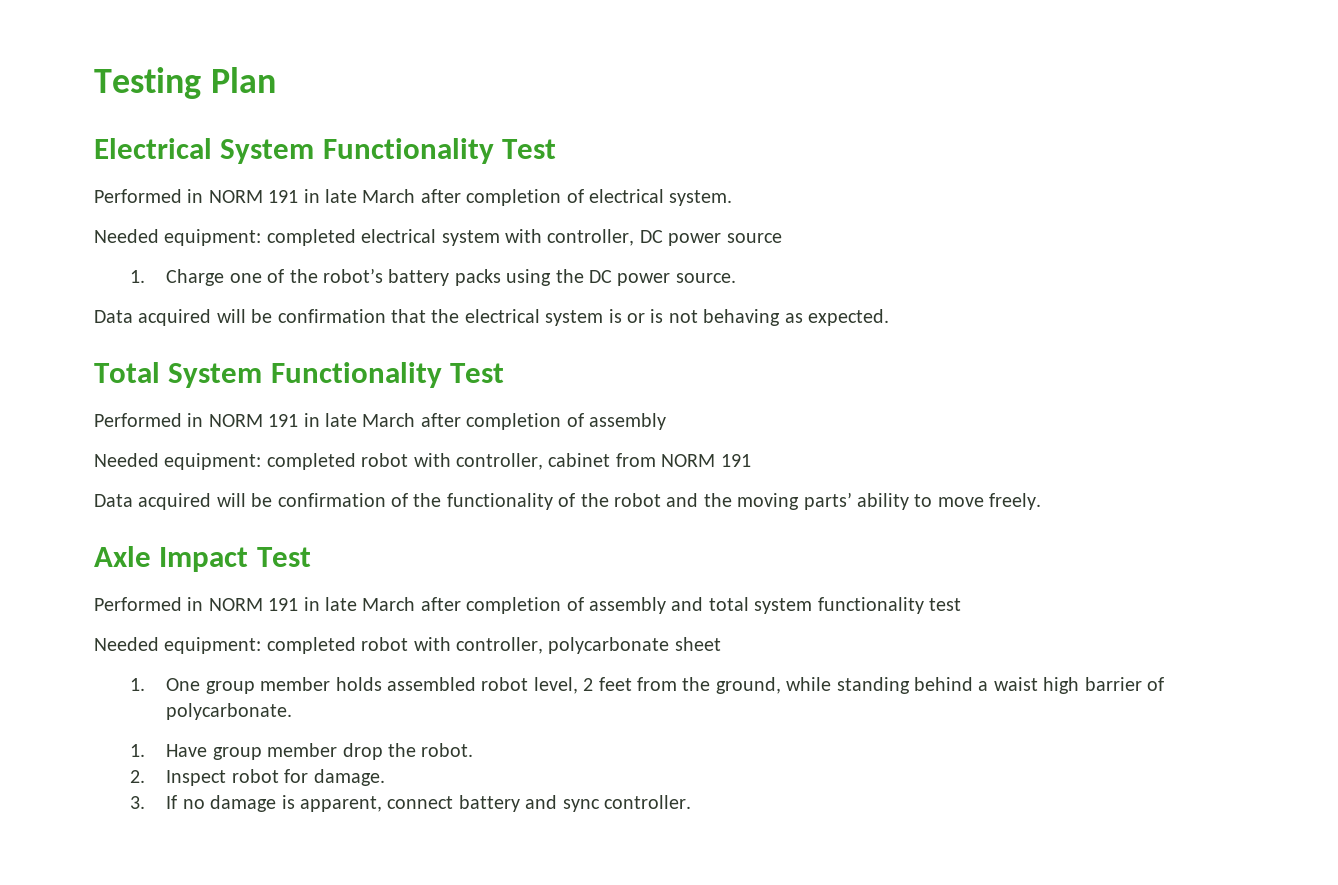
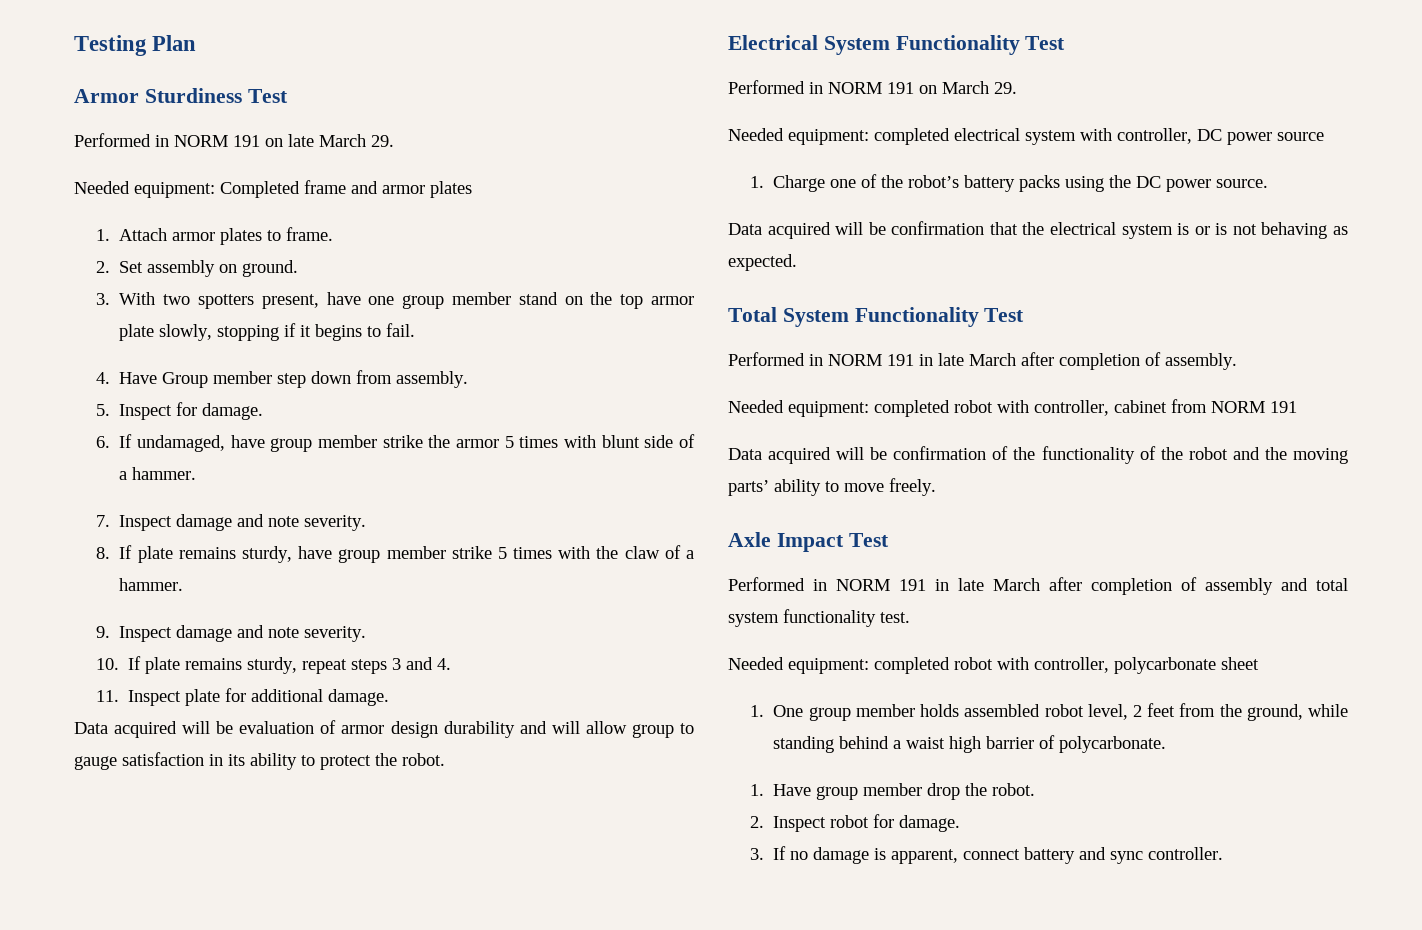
(276, 80) none -> [74,88,288,103] [74,133,394,147] [74,180,472,198] [96,227,334,245] [96,260,299,277] [96,292,694,309] [119,323,416,341] [96,370,469,388] [96,402,264,420] [96,434,696,452] [119,467,197,480] [96,514,367,531] [96,545,694,563] [119,578,184,591] [96,625,367,642] [96,656,452,674] [96,688,390,706] [74,720,695,738] [74,752,445,770] // Armor Sturdiness Test // Performed in NORM 191 on late March 29. // Needed equipment: Completed frame and armor plates // 1. Attach armor plates to frame. // 2. Set assembly on ground. // 3. With two spotters present, have one group member stand on the top armor plate slowly, stopping if it begins to fail. // 4. Have Group member step down from assembly. // 5. Inspect for damage. // 6. If undamaged, have group member strike the armor 5 times with blunt side of a hammer. // 7. Inspect damage and note severity. // 8. If plate remains sturdy, have group member strike 5 times with the claw of a hammer. // 9. Inspect damage and note severity. // 10. If plate remains sturdy, repeat steps 3 and 4. // 11. Inspect plate for additional damage. // Data acquired will be evaluation of armor design durability and will allow group to gauge satisfaction in its ability to protect the robot.
[303,189,733,206] in late March after completion of electrical system. -> [919,81,1017,94] on March 29.
[588,413,666,430] assembly -> [1165,353,1237,370] assembly.
[928,598,961,611] test -> [880,612,910,623] test.

